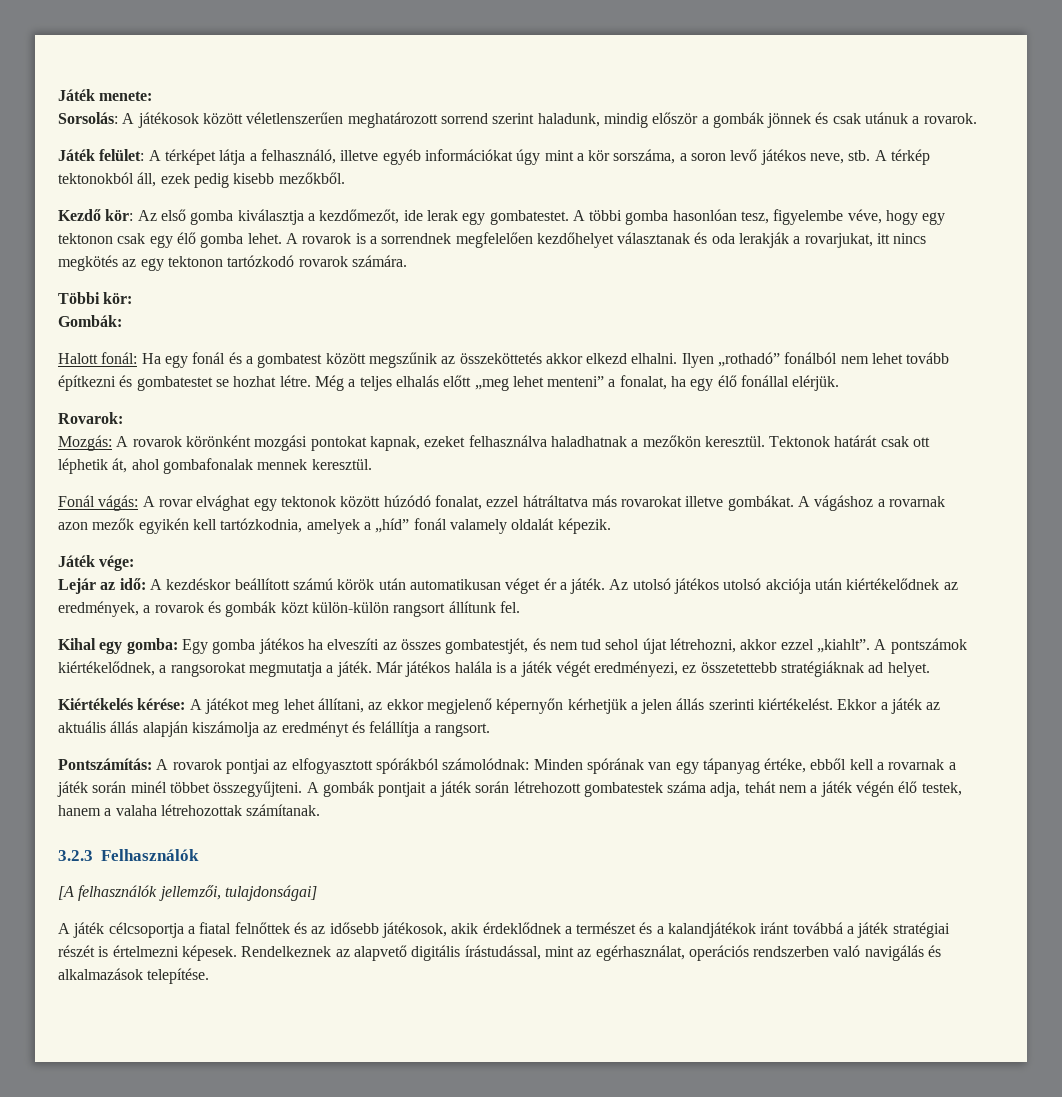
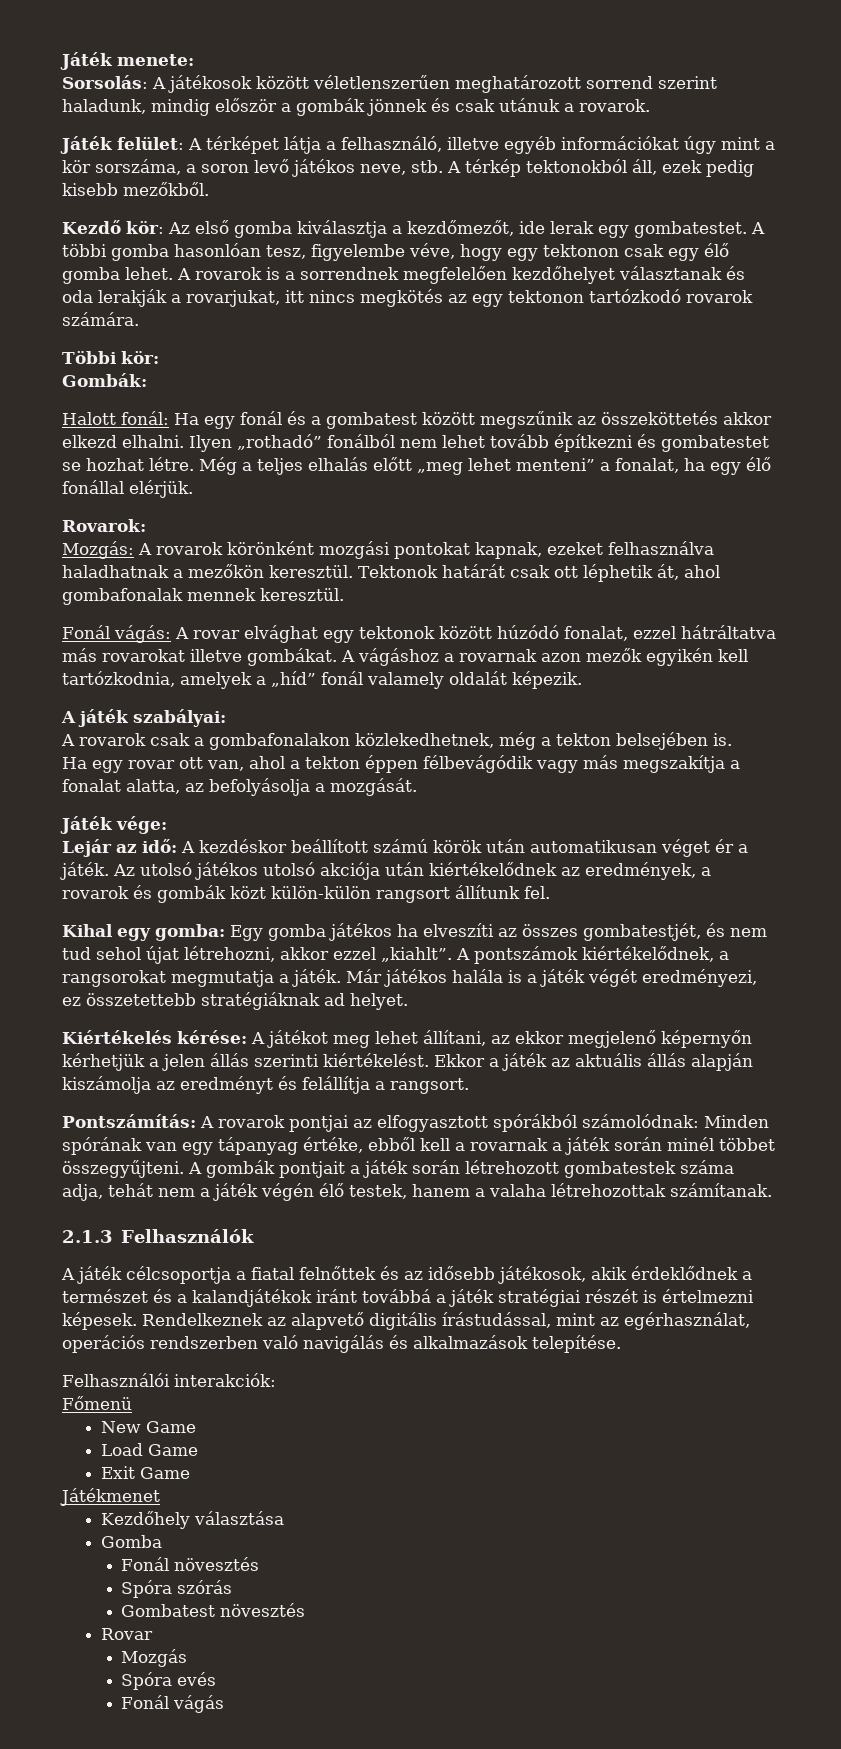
(611, 526) none -> [61,709,226,727] [61,732,732,750] [62,755,740,773] [62,778,417,796] // A játék szabályai: // A rovarok csak a gombafonalakon közlekedhetnek, még a tekton belsejében is. // Ha egy rovar ott van, ahol a tekton éppen félbevágódik vagy más megszakítja a fonalat alatta, az befolyásolja a mozgását.
[58,850,93,861] 3.2.3 -> [62,1230,113,1243] 2.1.3
[58,885,317,901] // [A felhasználók jellemzői, tulajdonságai] -> (255, 1236) none
(210, 976) none -> [62,1373,276,1387] [62,1396,132,1410] [100,1421,196,1433] [100,1443,198,1456] [100,1466,190,1479] [60,1488,160,1506] [100,1511,284,1529] [100,1535,162,1548] [121,1557,260,1571] [121,1580,233,1598] [121,1603,306,1617] [100,1628,153,1640] [121,1649,188,1667] [121,1672,217,1690] [121,1695,225,1713] // Felhasználói interakciók: // Főmenü // New Game // Load Game // Exit Game // Játékmenet // Kezdőhely választása // Gomba // Fonál növesztés // Spóra szórás // Gombatest növesztés // Rovar // Mozgás // Spóra evés // Fonál vágás

